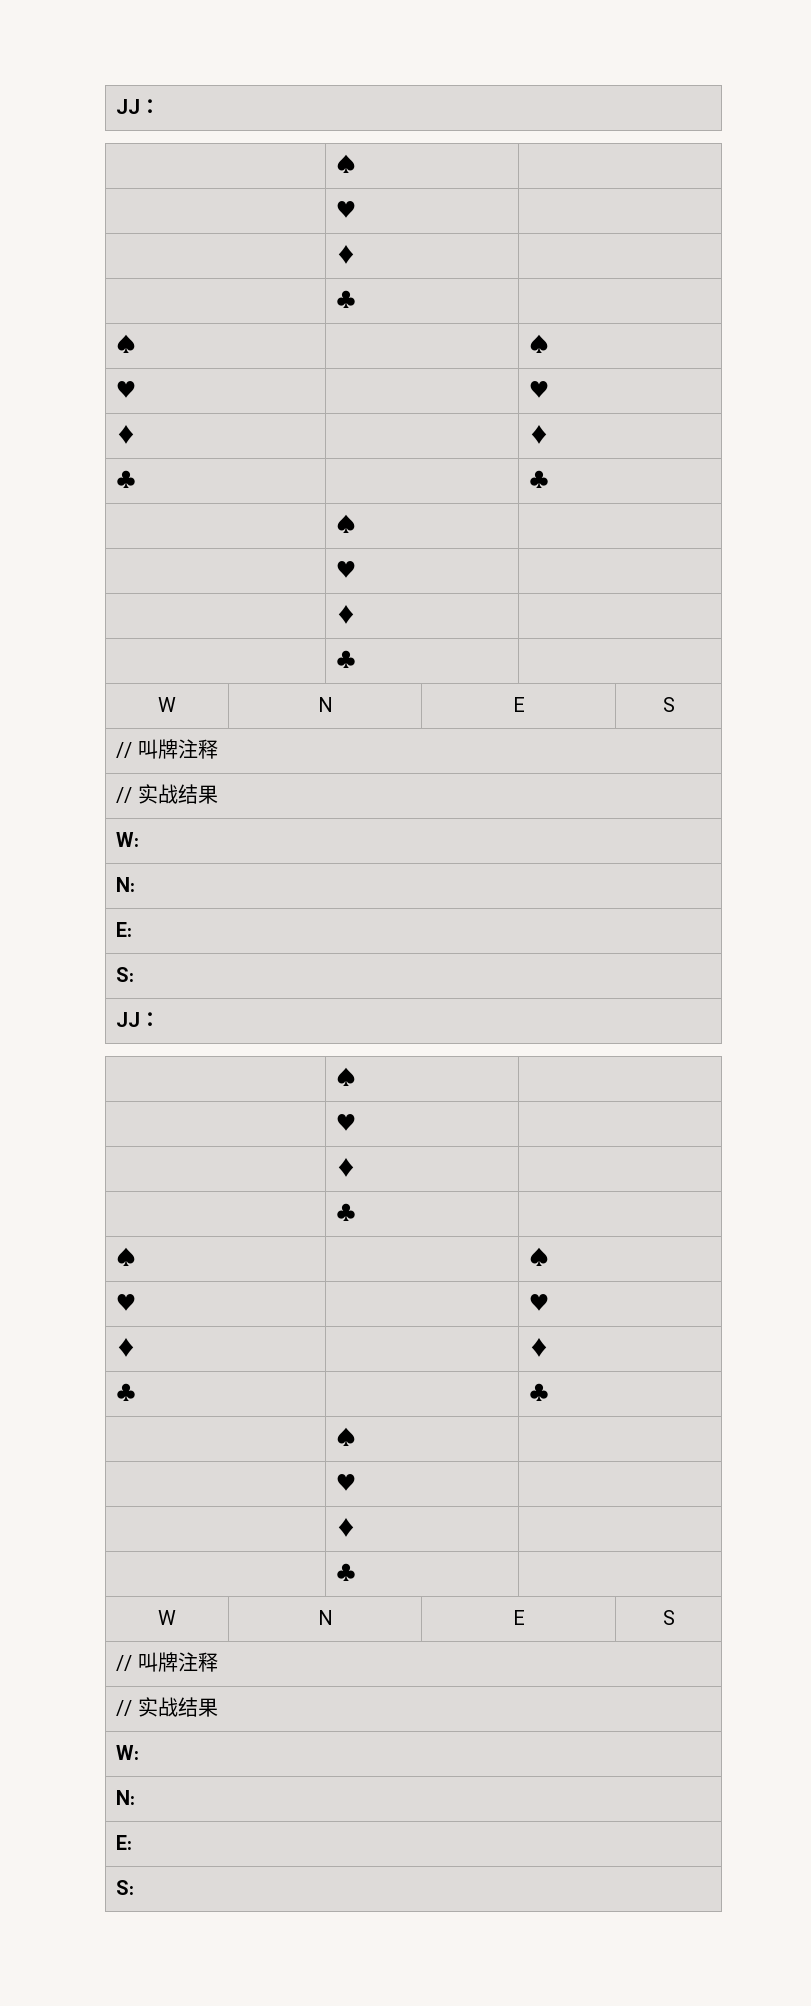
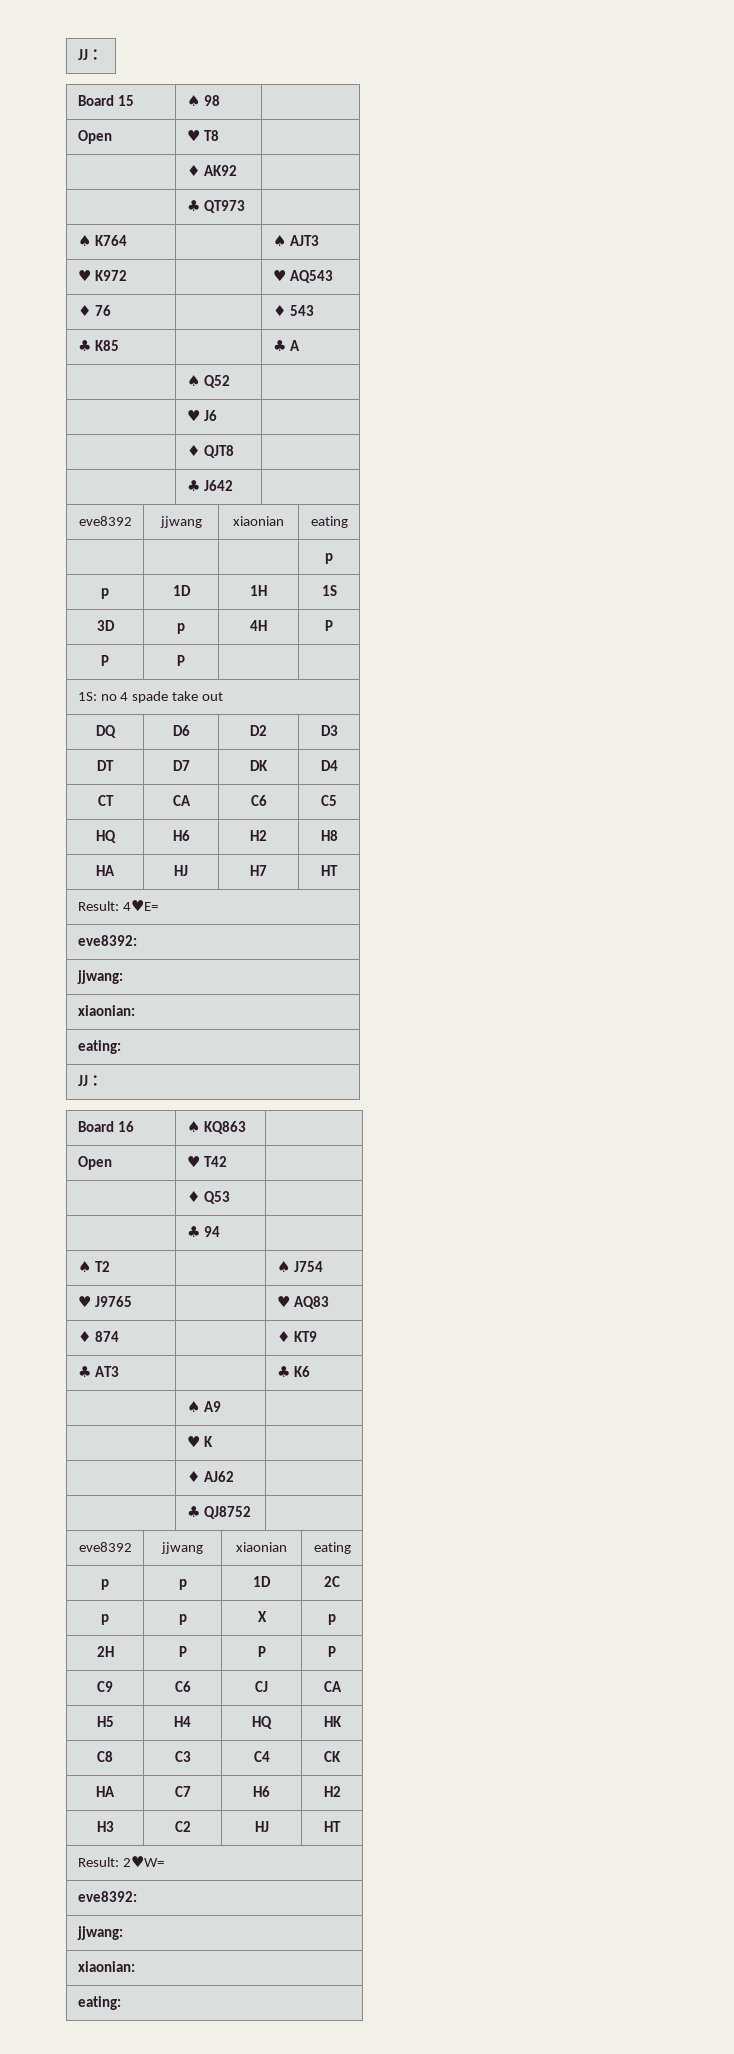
[116,99,161,114] [336,154,357,173] [336,201,357,218] [336,245,357,264] [336,290,357,308] [116,334,137,353] [529,334,550,353] [116,381,137,398] [529,381,550,398] [116,425,137,444] [529,425,550,444] [116,470,137,488] [529,470,550,488] [336,514,357,533] [336,561,357,578] [336,605,357,624] [336,650,357,668] [158,697,176,712] [317,697,333,712] [512,697,525,712] [662,697,675,712] [116,739,218,759] [116,784,218,804] [116,832,140,847] [116,877,136,892] [116,922,133,937] [116,967,135,982] [116,1012,161,1027] [336,1067,357,1086] [336,1114,357,1131] [336,1158,357,1177] [336,1203,357,1221] [116,1247,137,1266] [529,1247,550,1266] [116,1294,137,1311] [529,1294,550,1311] [116,1338,137,1357] [529,1338,550,1357] [116,1383,137,1401] [529,1383,550,1401] [336,1427,357,1446] [336,1474,357,1491] [336,1518,357,1537] [336,1563,357,1581] [158,1610,176,1625] [317,1610,333,1625] [512,1610,525,1625] [662,1610,675,1625] [116,1652,218,1672] [116,1697,218,1717] [116,1745,140,1760] [116,1790,136,1805] [116,1835,133,1850] [116,1880,135,1895] JJ： // | ♠ | // | ♥ | // | ♦ | // | ♣ | // ♠ | | ♠ // ♥ | | ♥ // ♦ | | ♦ // ♣ | | ♣ // | ♠ | // | ♥ | // | ♦ | // | ♣ | // W | N | E | S // // 叫牌注释 // // 实战结果 // W: // N: // E: // S: // JJ： // | ♠ | // | ♥ | // | ♦ | // | ♣ | // ♠ | | ♠ // ♥ | | ♥ // ♦ | | ♦ // ♣ | | ♣ // | ♠ | // | ♥ | // | ♦ | // | ♣ | // W | N | E | S // // 叫牌注释 // // 实战结果 // W: // N: // E: // S: -> [77,49,103,60] [77,95,134,106] [186,95,220,106] [77,130,112,144] [186,130,219,141] [186,165,237,176] [186,200,245,213] [77,235,127,246] [272,235,319,246] [77,270,127,281] [272,270,333,283] [77,305,111,316] [272,305,314,316] [77,340,119,351] [272,340,300,351] [186,375,230,388] [186,410,217,421] [186,445,234,458] [186,480,233,491] [78,516,132,526] [159,516,202,528] [233,516,284,526] [310,516,348,528] [325,553,333,564] [101,588,109,599] [172,585,191,596] [250,585,267,596] [321,585,337,596] [96,620,115,631] [177,623,185,634] [250,620,267,631] [325,620,333,631] [101,655,109,666] [177,655,185,666] [77,691,224,703] [95,725,116,738] [172,725,190,736] [250,725,267,736] [320,725,338,736] [97,760,114,771] [172,760,190,771] [250,760,268,771] [320,760,338,771] [97,795,114,806] [172,795,191,806] [250,795,267,806] [321,795,337,806] [95,830,116,843] [172,830,190,841] [250,830,267,841] [320,830,338,841] [96,865,115,876] [174,865,188,876] [250,865,267,876] [321,865,338,876] [77,900,158,911] [77,935,137,946] [76,970,123,984] [77,1005,135,1016] [77,1040,121,1054] [77,1075,103,1086] [77,1121,134,1132] [186,1121,246,1134] [77,1156,112,1170] [186,1156,227,1167] [186,1191,230,1204] [186,1226,220,1237] [77,1261,110,1272] [276,1261,323,1272] [77,1296,132,1307] [276,1296,329,1309] [77,1331,119,1342] [276,1331,317,1342] [77,1366,119,1377] [276,1366,310,1377] [186,1401,221,1412] [186,1436,213,1447] [186,1471,234,1482] [186,1506,251,1519] [78,1542,132,1552] [161,1542,203,1554] [236,1542,287,1552] [313,1542,351,1554] [101,1579,109,1590] [178,1579,187,1590] [253,1576,271,1587] [324,1576,340,1587] [101,1614,109,1625] [178,1614,187,1625] [257,1611,267,1622] [328,1614,336,1625] [96,1646,114,1657] [178,1646,187,1657] [257,1646,266,1657] [328,1646,336,1657] [97,1681,113,1692] [174,1681,191,1692] [255,1681,268,1692] [323,1681,342,1692] [96,1716,114,1727] [174,1716,191,1727] [252,1716,272,1729] [323,1716,342,1727] [97,1751,113,1762] [174,1751,191,1762] [253,1751,270,1762] [324,1751,341,1762] [96,1786,115,1797] [174,1786,191,1797] [253,1786,270,1797] [323,1786,341,1797] [96,1821,114,1832] [174,1821,191,1832] [254,1821,269,1832] [324,1821,341,1832] [77,1856,164,1867] [77,1891,137,1902] [76,1926,123,1940] [77,1961,135,1972] [77,1996,121,2010] JJ： // Board 15 | ♠ 98 | // Open | ♥ T8 | // | ♦ AK92 | // | ♣ QT973 | // ♠ K764 | | ♠ AJT3 // ♥ K972 | | ♥ AQ543 // ♦ 76 | | ♦ 543 // ♣ K85 | | ♣ A // | ♠ Q52 | // | ♥ J6 | // | ♦ QJT8 | // | ♣ J642 | // eve8392 | jjwang | xiaonian | eating // | | | p // p | 1D | 1H | 1S // 3D | p | 4H | P // P | P | | // 1S: no 4 spade take out // DQ | D6 | D2 | D3 // DT | D7 | DK | D4 // CT | CA | C6 | C5 // HQ | H6 | H2 | H8 // HA | HJ | H7 | HT // Result: 4♥E= // eve8392: // jjwang: // xiaonian: // eating: // JJ： // Board 16 | ♠ KQ863 | // Open | ♥ T42 | // | ♦ Q53 | // | ♣ 94 | // ♠ T2 | | ♠ J754 // ♥ J9765 | | ♥ AQ83 // ♦ 874 | | ♦ KT9 // ♣ AT3 | | ♣ K6 // | ♠ A9 | // | ♥ K | // | ♦ AJ62 | // | ♣ QJ8752 | // eve8392 | jjwang | xiaonian | eating // p | p | 1D | 2C // p | p | X | p // 2H | P | P | P // C9 | C6 | CJ | CA // H5 | H4 | HQ | HK // C8 | C3 | C4 | CK // HA | C7 | H6 | H2 // H3 | C2 | HJ | HT // Result: 2♥W= // eve8392: // jjwang: // xiaonian: // eating:

